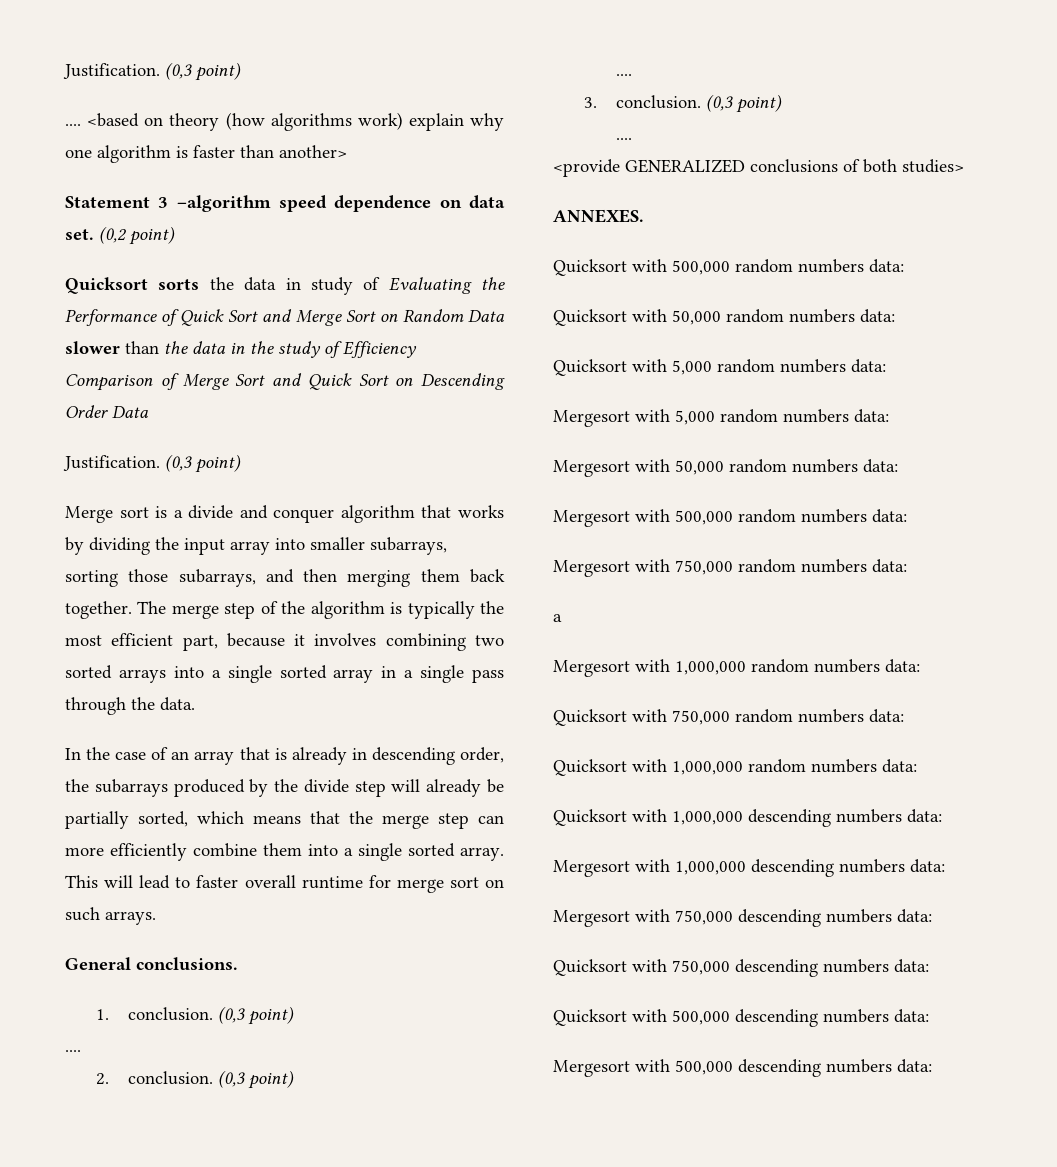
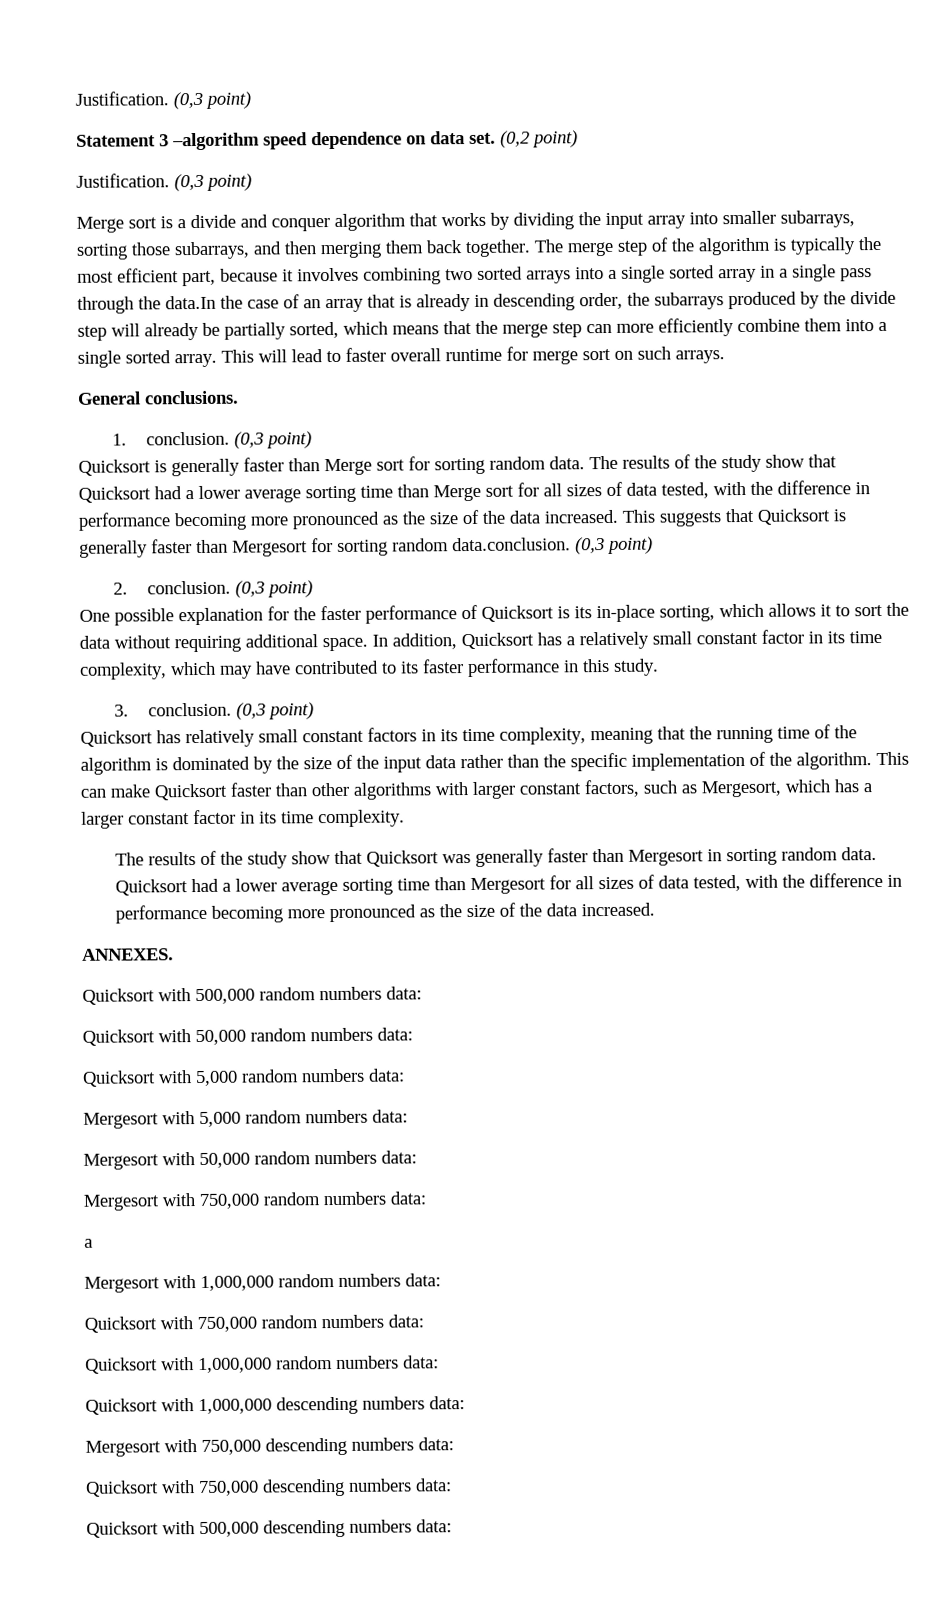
[63,62,241,81] [65,112,504,131] [65,145,347,163] Justification. (0,3 point) // .... <based on theory (how algorithms work) explain why one algorithm is faster than another> -> [75,91,251,110] Justification. (0,3 point)
[65,277,505,295] [65,309,505,326] [65,341,417,358] [65,373,505,391] [65,405,149,418] // Quicksort sorts the data in study of Evaluating the Performance of Quick Sort and Merge Sort on Random Data slower than the data in the study of Efficiency Comparison of Merge Sort and Quick Sort on Descending Order Data -> (578, 139) none
[160,697,195,711] [65,748,81,760] data. // In -> [165,295,216,310] data.In
[65,1050,81,1052] [96,1070,294,1089] [615,74,632,76] [584,94,782,113] [615,138,632,140] [553,159,964,177] .... // 2. conclusion. (0,3 point) // .... // 3. conclusion. (0,3 point) // .... // <provide GENERALIZED conclusions of both studies> -> [78,454,837,477] [78,480,870,503] [78,508,846,531] [79,536,653,558] [113,580,314,598] [79,602,909,626] [79,629,882,653] [79,658,659,680] [114,702,315,720] [80,724,857,748] [80,751,909,775] [80,779,872,801] [81,809,405,829] [115,847,878,869] [115,872,903,896] [115,902,656,924] Quicksort is generally faster than Merge sort for sorting random data. The results of the study show that Quicksort had a lower average sorting time than Merge sort for all sizes of data tested, with the difference in performance becoming more pronounced as the size of the data increased. This suggests that Quicksort is generally faster than Mergesort for sorting random data.conclusion. (0,3 point) // 2. conclusion. (0,3 point) // One possible explanation for the faster performance of Quicksort is its in-place sorting, which allows it to sort the data without requiring additional space. In addition, Quicksort has a relatively small constant factor in its time complexity, which may have contributed to its faster performance in this study. // 3. conclusion. (0,3 point) // Quicksort has relatively small constant factors in its time complexity, meaning that the running time of the algorithm is dominated by the size of the input data rather than the specific implementation of the algorithm. This can make Quicksort faster than other algorithms with larger constant factors, such as Mergesort, which has a larger constant factor in its time complexity. // The results of the study show that Quicksort was generally faster than Mergesort in sorting random data. Quicksort had a lower average sorting time than Mergesort for all sizes of data tested, with the difference in performance becoming more pronounced as the size of the data increased.
[553,509,907,527] // Mergesort with 500,000 random numbers data: -> (417, 1157) none
[553,859,945,877] // Mergesort with 1,000,000 descending numbers data: -> (465, 1403) none
[553,1059,932,1077] // Mergesort with 500,000 descending numbers data: -> (452, 1526) none

